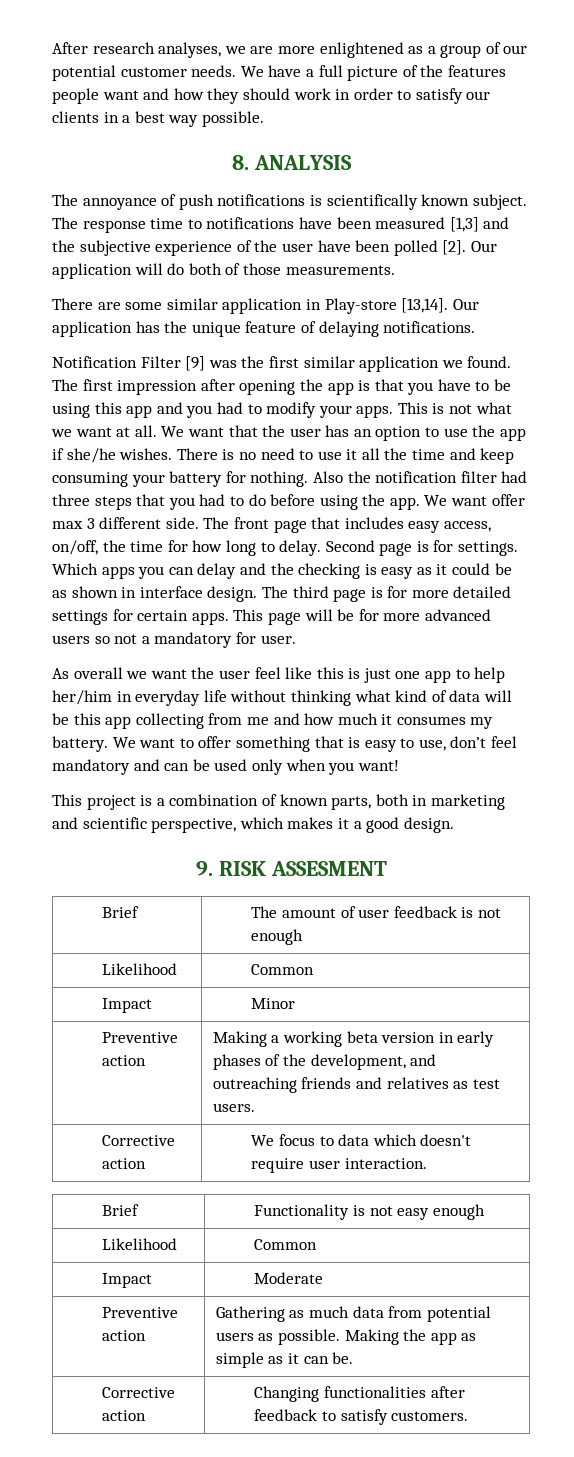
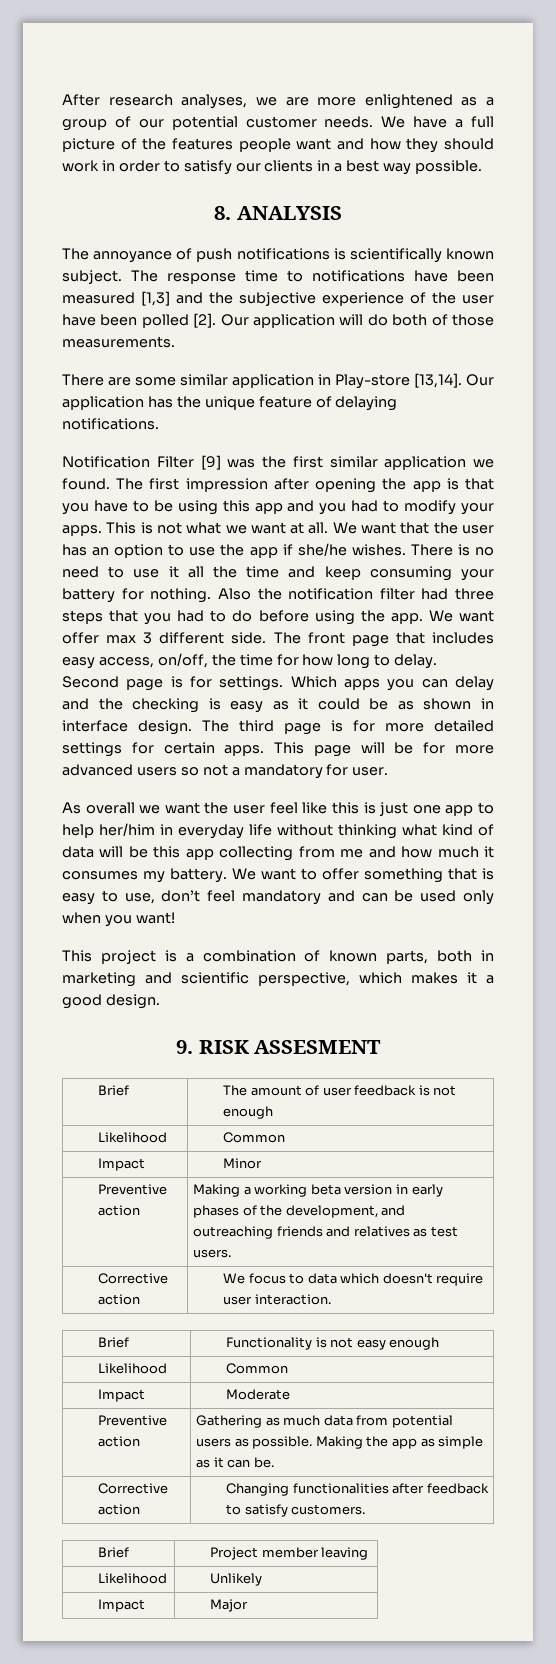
(469, 1416) none -> [97,1547,129,1558] [209,1547,369,1560] [97,1573,167,1584] [209,1573,262,1586] [97,1599,145,1612] [209,1599,248,1612] // Brief | Project member leaving // Likelihood | Unlikely // Impact | Major

